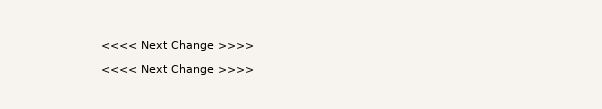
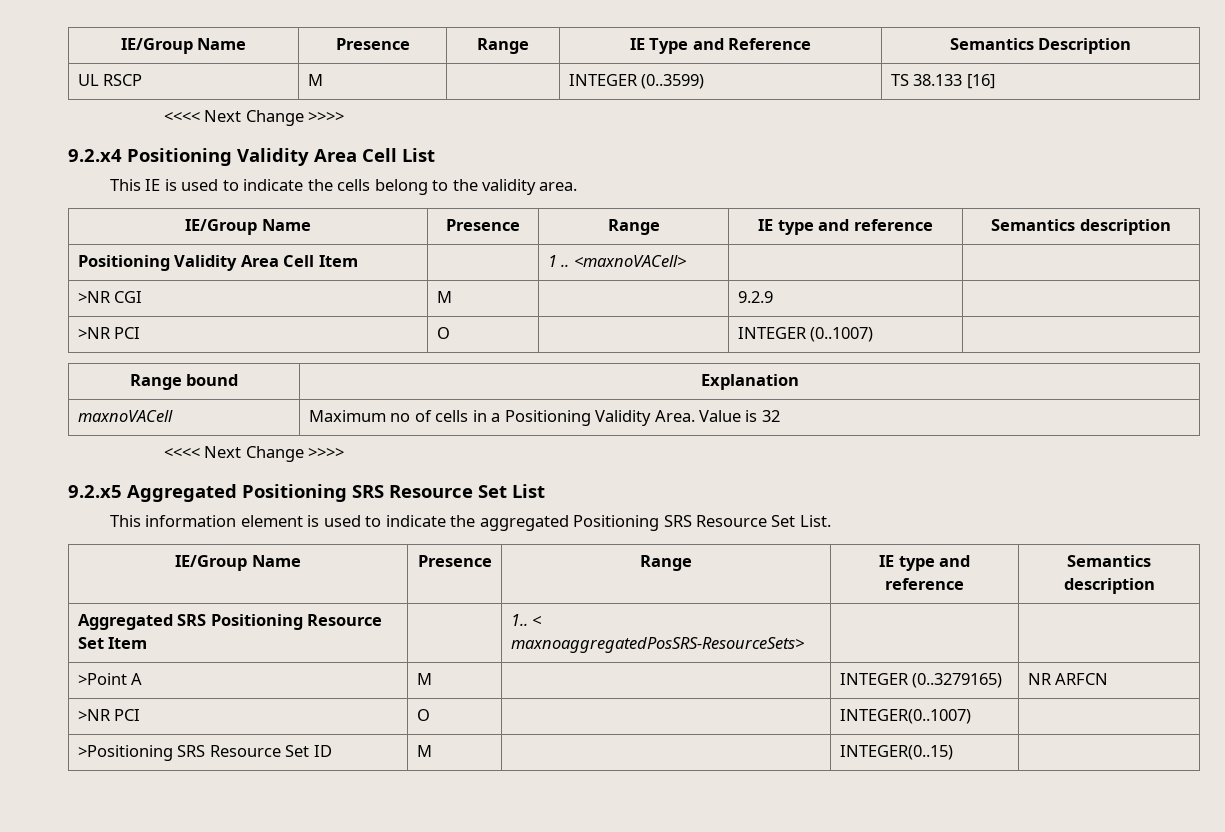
[100,40,254,51] [100,64,254,75] <<<< Next Change >>>> // <<<< Next Change >>>> -> [120,38,247,54] [335,38,410,50] [477,38,529,54] [629,38,812,54] [949,38,1132,54] [77,74,143,86] [307,74,323,86] [568,74,705,89] [890,74,995,89] [163,110,344,126] [68,148,435,166] [109,179,578,195] [185,219,311,235] [446,219,520,231] [607,219,660,235] [758,219,933,235] [991,219,1171,235] [77,255,358,271] [547,255,686,267] [77,291,143,303] [436,291,452,303] [737,291,773,303] [77,327,141,339] [436,327,450,339] [737,327,874,342] [129,374,239,390] [700,374,799,390] [77,410,173,422] [308,410,780,426] [163,446,344,462] [68,484,545,502] [109,515,831,531] [175,555,301,571] [417,555,492,567] [640,555,692,571] [879,555,970,571] [885,578,964,590] [1067,555,1151,567] [1063,578,1155,594] [77,614,383,630] [77,637,148,649] [510,614,542,626] [510,637,804,653] [77,673,143,685] [416,673,432,685] [839,673,1003,688] [1027,673,1109,685] [77,709,141,721] [416,709,430,721] [839,709,971,724] [77,745,332,761] [416,745,432,757] [839,745,953,760] IE/Group Name | Presence | Range | IE Type and Reference | Semantics Description // UL RSCP | M | | INTEGER (0..3599) | TS 38.133 [16] // <<<< Next Change >>>> // 9.2.x4 Positioning Validity Area Cell List // This IE is used to indicate the cells belong to the validity area. // IE/Group Name | Presence | Range | IE type and reference | Semantics description // Positioning Validity Area Cell Item | | 1 .. <maxnoVACell> | | // >NR CGI | M | | 9.2.9 | // >NR PCI | O | | INTEGER (0..1007) | // Range bound | Explanation // maxnoVACell | Maximum no of cells in a Positioning Validity Area. Value is 32 // <<<< Next Change >>>> // 9.2.x5 Aggregated Positioning SRS Resource Set List // This information element is used to indicate the aggregated Positioning SRS Resource Set List. // IE/Group Name | Presence | Range | IE type and reference | Semantics description // Aggregated SRS Positioning Resource Set Item | | 1.. < maxnoaggregatedPosSRS-ResourceSets> | | // >Point A | M | | INTEGER (0..3279165) | NR ARFCN // >NR PCI | O | | INTEGER(0..1007) | // >Positioning SRS Resource Set ID | M | | INTEGER(0..15) |

